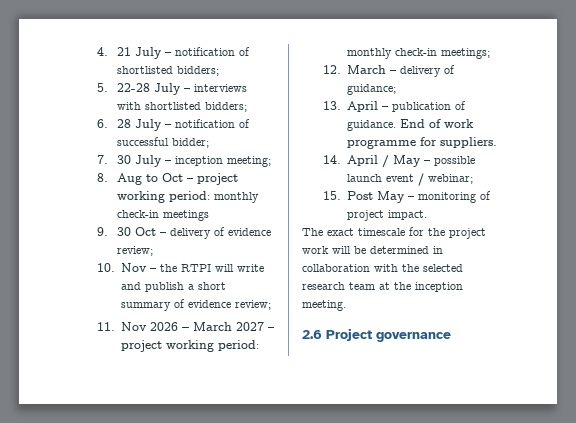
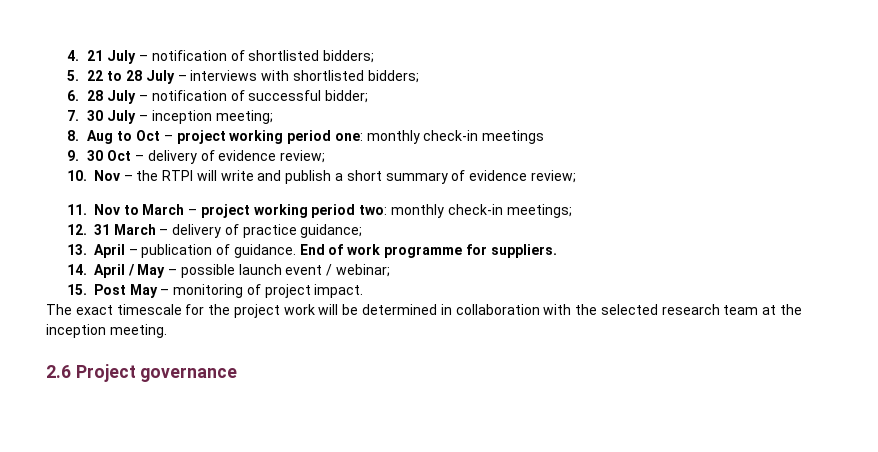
[117,83,151,92] 22-28 -> [87,70,142,81] 22 to 28
[169,191,211,202] period: -> [287,130,363,144] period one:
[149,322,274,331] [120,340,259,352] 2026 – March 2027 – project working period: -> [123,204,388,218] to March – project working period two:
(341, 69) none -> [93,224,110,235] 31
(455, 69) none -> [242,224,297,238] practice

